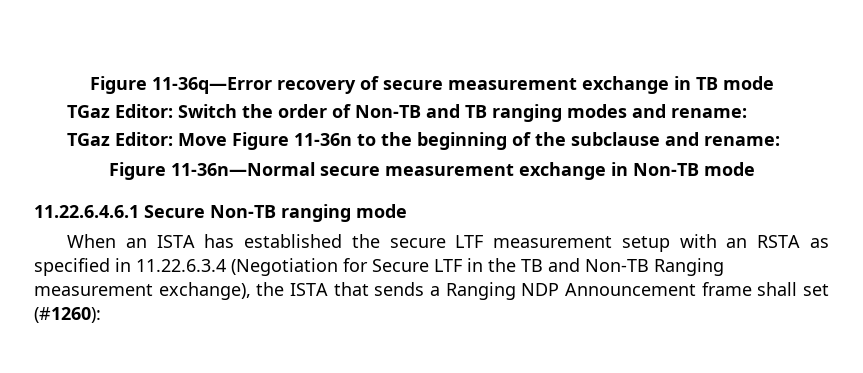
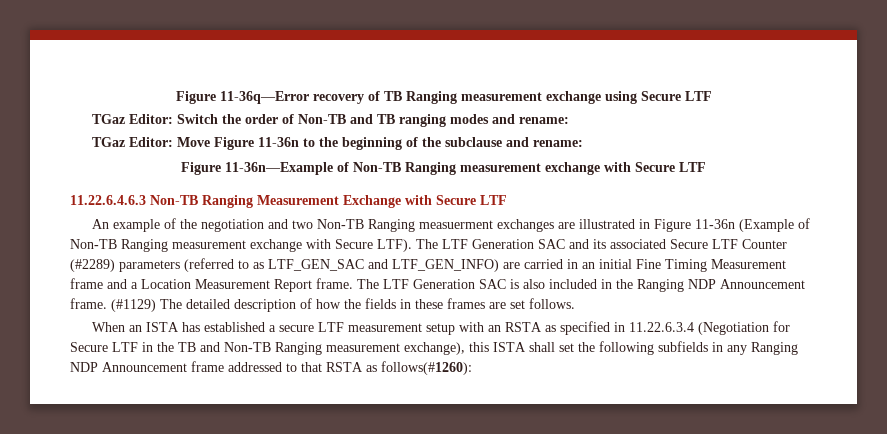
[382,76,774,94] secure measurement exchange in TB mode -> [383,91,712,104] TB Ranging measurement exchange using Secure LTF
[170,162,755,180] [34,204,407,222] 11-36n—Normal secure measurement exchange in Non-TB mode // 11.22.6.4.6.1 Secure Non-TB ranging mode -> [225,162,706,175] [70,195,507,208] [91,218,810,232] [70,239,787,252] [70,258,786,272] [70,278,805,292] [70,298,575,312] 11-36n—Example of Non-TB Ranging measurement exchange with Secure LTF // 11.22.6.4.6.3 Non-TB Ranging Measurement Exchange with Secure LTF // An example of the negotiation and two Non-TB Ranging measuerment exchanges are illustrated in Figure 11-36n (Example of Non-TB Ranging measurement exchange with Secure LTF). The LTF Generation SAC and its associated Secure LTF Counter (#2289) parameters (referred to as LTF_GEN_SAC and LTF_GEN_INFO) are carried in an initial Fine Timing Measurement frame and a Location Measurement Report frame. The LTF Generation SAC is also included in the Ranging NDP Announcement frame. (#1129) The detailed description of how the fields in these frames are set follows.
[351,234,380,248] the -> [268,325,276,332] a
[256,282,829,300] [34,307,101,323] the ISTA that sends a Ranging NDP Announcement frame shall set (#1260): -> [469,341,798,355] [70,361,472,375] this ISTA shall set the following subfields in any Ranging NDP Announcement frame addressed to that RSTA as follows(#1260):

